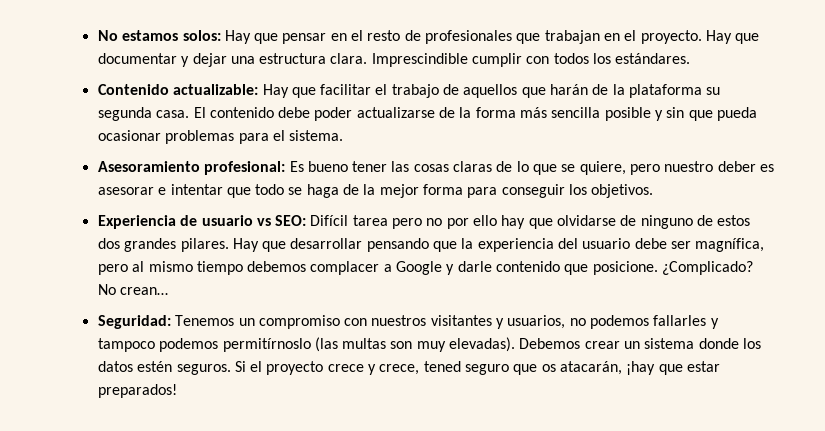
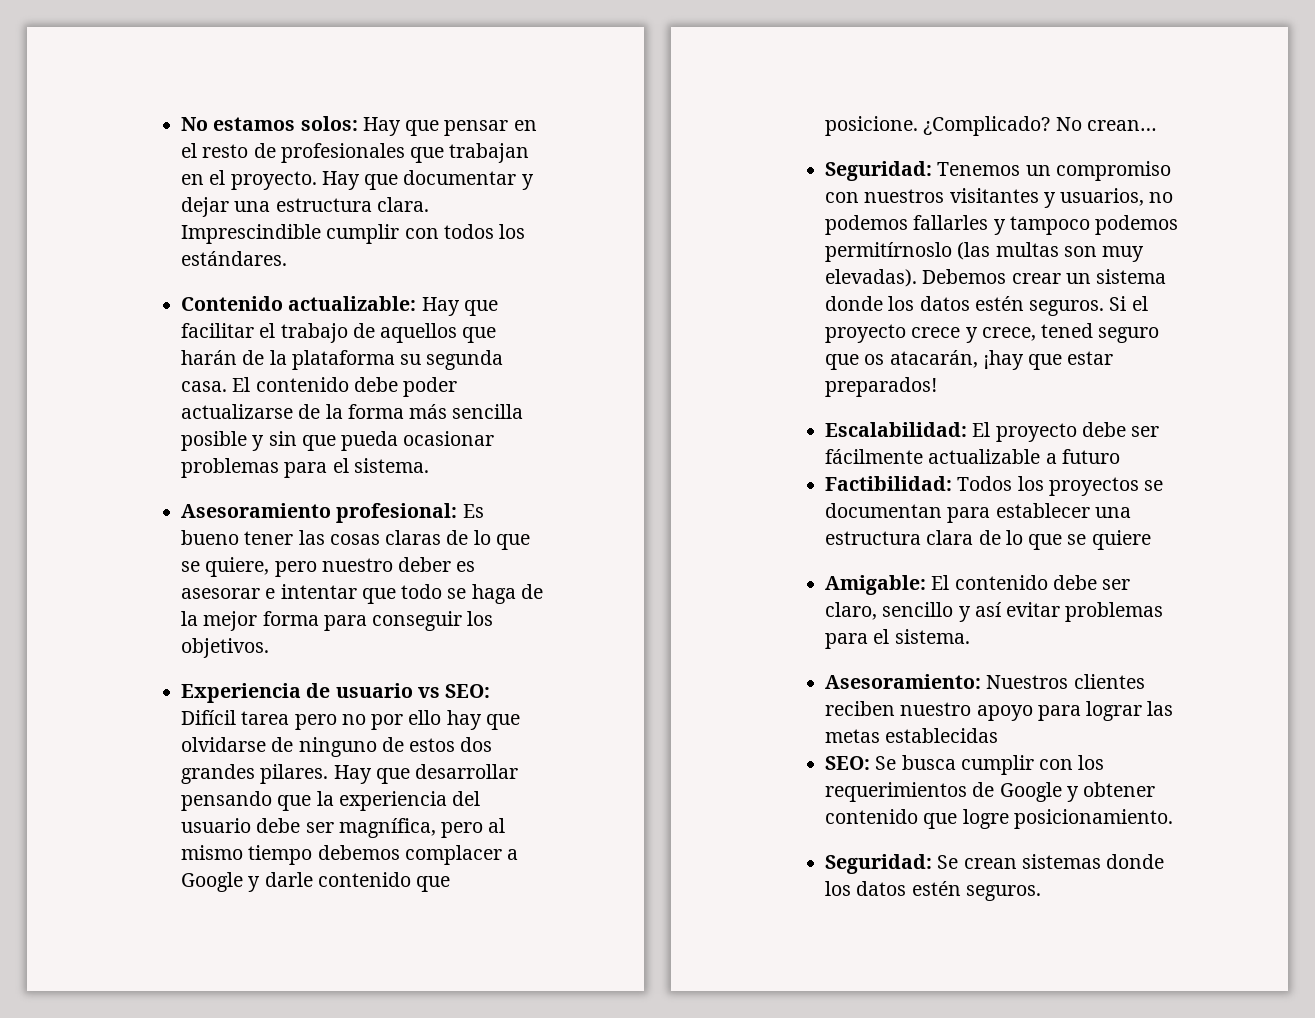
(177, 391) none -> [824,422,1160,442] [824,449,1120,464] [824,476,1164,496] [824,503,1131,523] [824,530,1151,550] [824,575,1131,595] [824,602,1164,622] [824,629,970,649] [824,674,1145,689] [824,701,1174,721] [824,728,999,743] [824,755,1105,775] [824,782,1156,802] [824,809,1173,829] [824,854,1165,874] [824,881,1041,901] // Escalabilidad: El proyecto debe ser fácilmente actualizable a futuro // Factibilidad: Todos los proyectos se documentan para establecer una estructura clara de lo que se quiere // Amigable: El contenido debe ser claro, sencillo y así evitar problemas para el sistema. // Asesoramiento: Nuestros clientes reciben nuestro apoyo para lograr las metas establecidas // SEO: Se busca cumplir con los requerimientos de Google y obtener contenido que logre posicionamiento. // Seguridad: Se crean sistemas donde los datos estén seguros.

